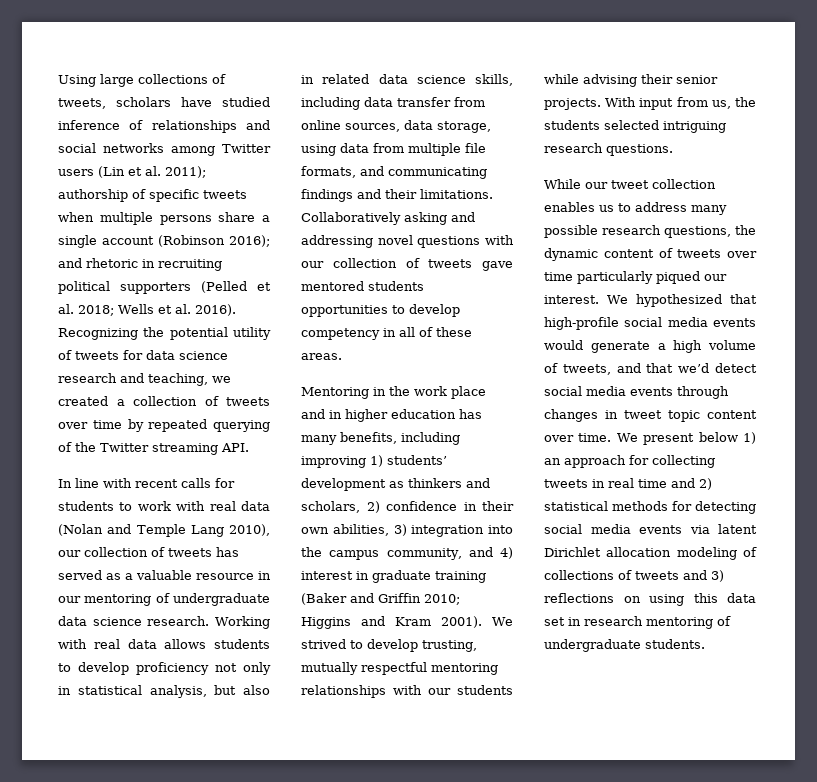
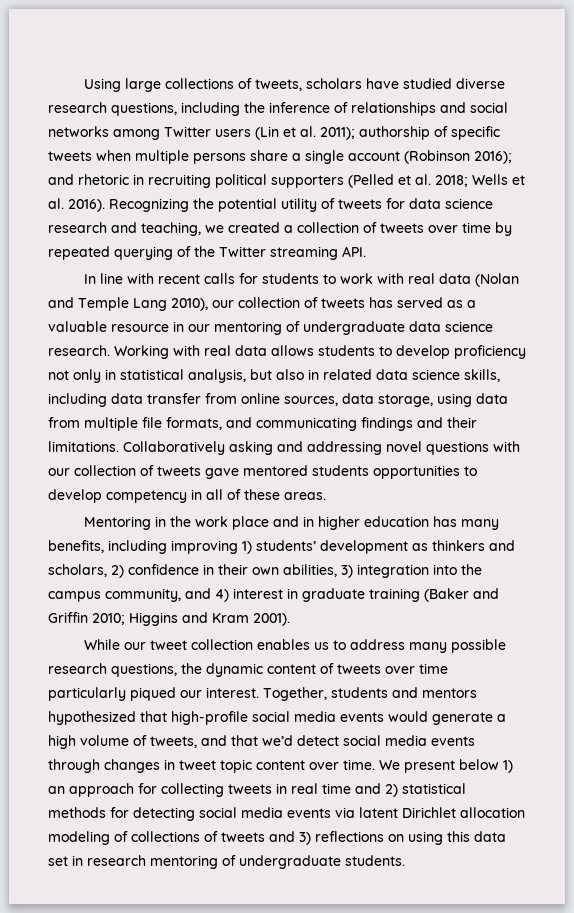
(270, 102) none -> [456,78,506,89] [48,102,265,116] diverse research questions, including the
[492,617,514,626] [301,639,477,652] [301,662,498,675] [301,685,513,698] [544,74,718,87] [544,97,756,110] [544,120,726,133] [544,143,673,156] We strived to develop trusting, mutually respectful mentoring relationships with our students while advising their senior projects. With input from us, the students selected intriguing research questions. -> (290, 619) none
[607,295,629,304] We -> [263,687,477,701] Together, students and mentors

